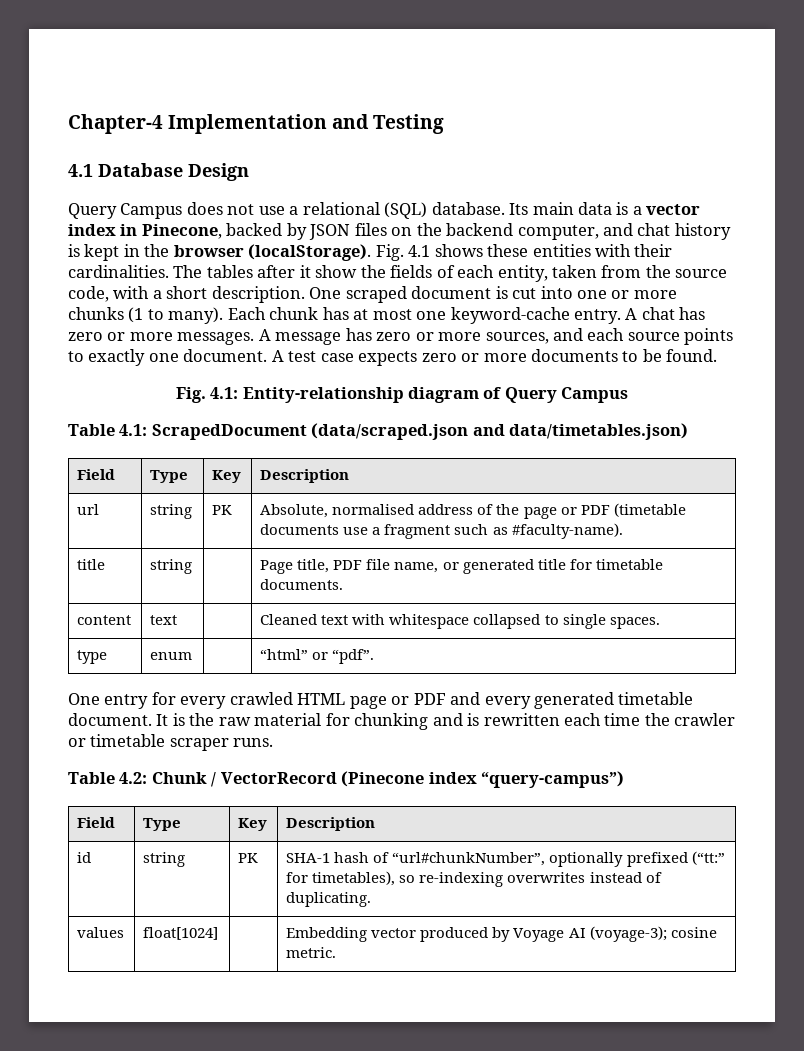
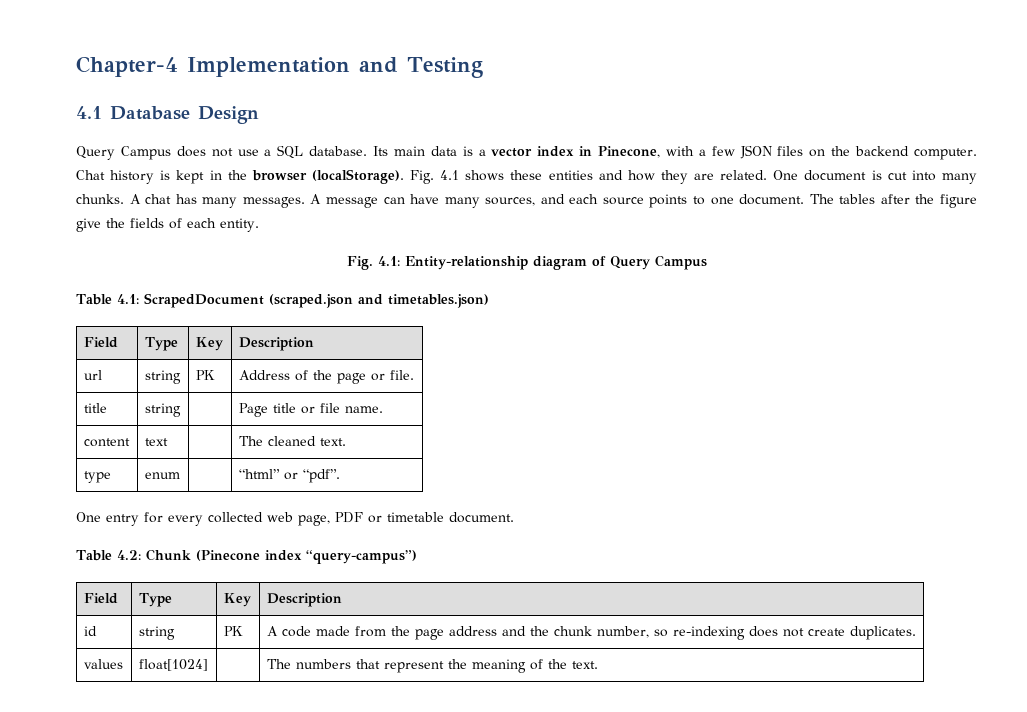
[302,202,428,219] relational (SQL) -> [277,145,304,159] SQL
[226,223,307,240] backed by -> [665,146,735,156] with a few
[517,223,671,240] computer, and chat -> [913,148,977,160] [76,170,105,180] computer. Chat
[595,244,673,257] [68,265,728,282] [68,286,677,303] [68,307,706,324] [68,328,482,345] with their cardinalities. The tables after it show the fields of each entity, taken from the source code, with a short description. One scraped document is cut into one or more chunks (1 to many). Each chunk has at most one keyword-cache entry. A chat has zero or more messages. A message has zero or more -> [598,170,978,184] [76,194,480,208] and how they are related. One document is cut into many chunks. A chat has many messages. A message can have many
[88,349,146,366] exactly -> (706, 200) none
[271,349,718,366] A test case expects zero or more documents to be found. -> [809,194,978,208] [76,218,259,232] The tables after the figure give the fields of each entity.
[311,423,689,440] (data/scraped.json and data/timetables.json) -> [268,294,489,308] (scraped.json and timetables.json)
[260,504,474,518] Absolute, normalised address -> [238,370,290,380] Address
[580,503,686,517] [260,523,623,539] [77,559,106,570] [150,559,193,574] [260,559,663,574] [260,579,344,590] [77,615,132,625] [150,615,178,625] [260,614,660,629] PDF (timetable documents use a fragment such as #faculty-name). // title | string | | Page title, PDF file name, or generated title for timetable documents. // content | text | | Cleaned text with whitespace collapsed to single spaces. -> [389,370,414,380] [83,403,107,413] [144,403,181,417] [238,403,383,417] [83,438,130,447] [144,438,168,446] [238,436,346,446] file. // title | string | | Page title or file name. // content | text | | The cleaned text.
[229,692,694,709] [68,713,736,730] [68,734,274,751] crawled HTML page or PDF and every generated timetable document. It is the raw material for chunking and is rewritten each time the crawler or timetable scraper runs. -> [208,512,514,526] collected web page, PDF or timetable document.
[211,772,337,787] / VectorRecord -> (191, 555) none
[286,851,725,867] [286,871,662,887] [286,892,372,907] [77,927,125,938] [143,927,219,940] [286,926,717,942] [286,947,337,958] SHA-1 hash of “url#chunkNumber”, optionally prefixed (“tt:” for timetables), so re-indexing overwrites instead of duplicating. // values | float[1024] | | Embedding vector produced by Voyage AI (voyage-3); cosine metric. -> [266,626,916,640] [83,659,123,669] [138,659,208,671] [266,659,598,673] A code made from the page address and the chunk number, so re-indexing does not create duplicates. // values | float[1024] | | The numbers that represent the meaning of the text.

